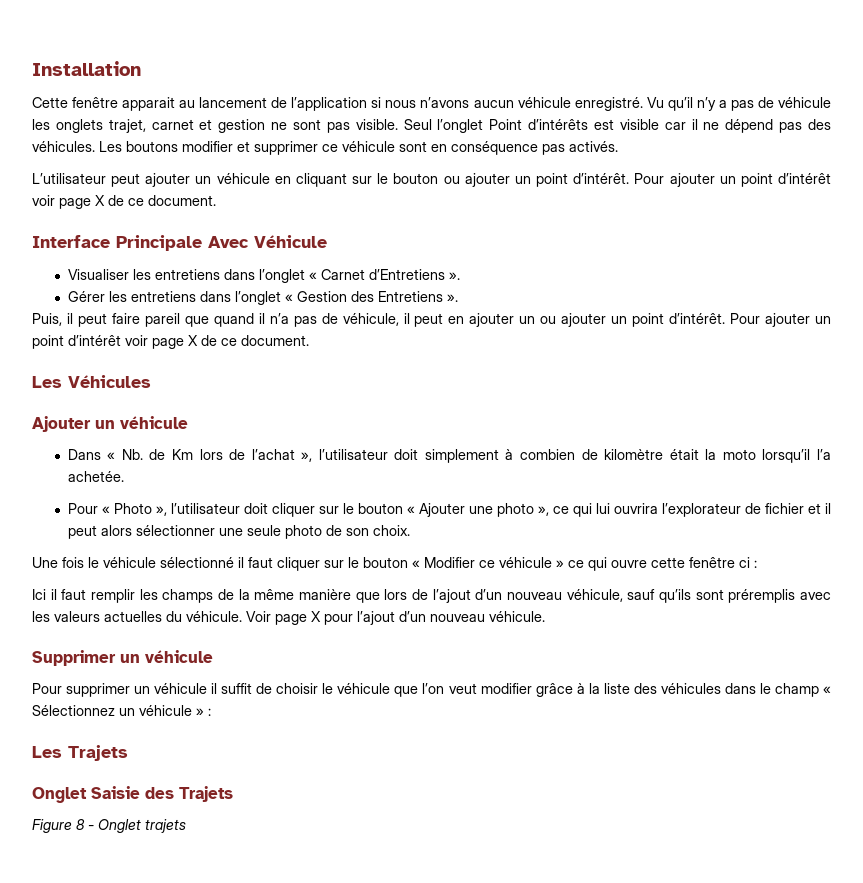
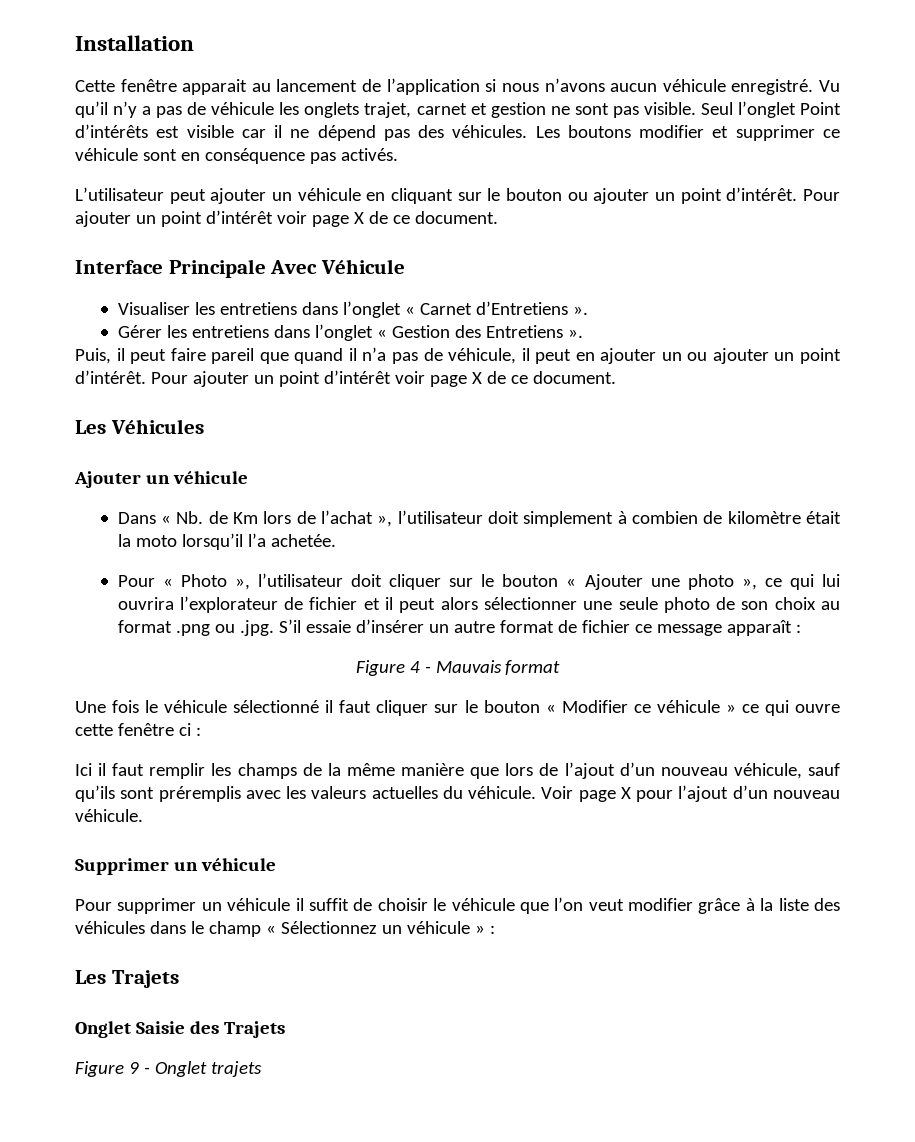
[372,525,410,536] choix. -> [774,597,841,610] [117,619,801,636] [355,660,561,676] choix au format .png ou .jpg. S’il essaie d’insérer un autre format de fichier ce message apparaît : // Figure 4 - Mauvais format
[76,819,85,830] 8 -> [128,1062,139,1074] 9

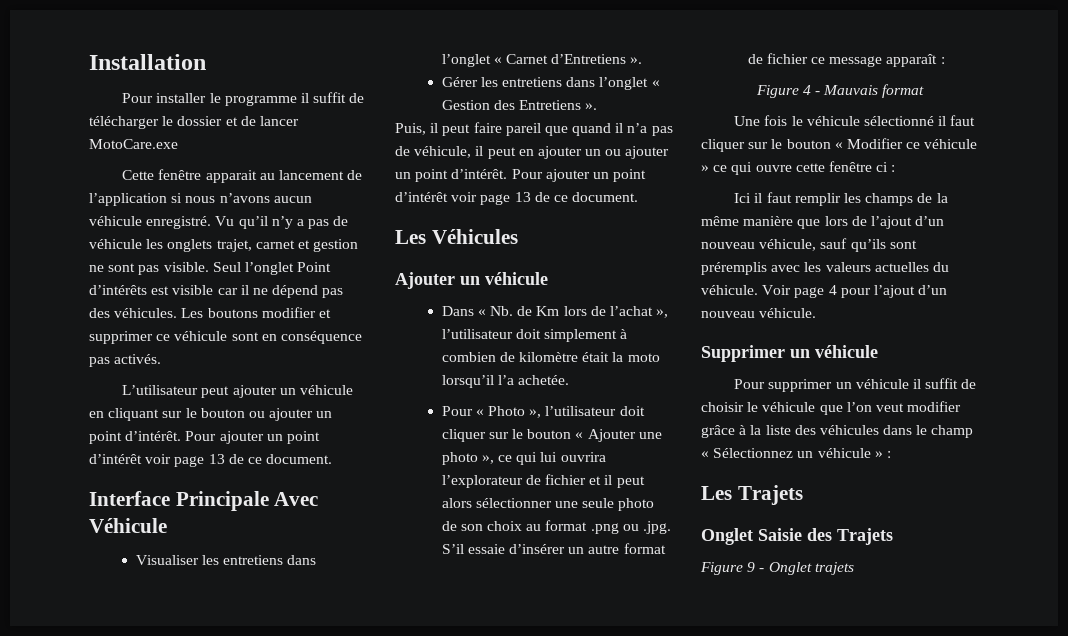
(194, 43) none -> [122,92,365,106] [89,116,299,129] [89,139,178,149] // Pour installer le programme il suffit de télécharger le dossier et de lancer MotoCare.exe
[353,212,364,224] X -> [208,454,225,464] 13
[471,372,482,384] X -> [514,192,531,202] 13
[620,787,631,799] X -> [828,285,837,295] 4

